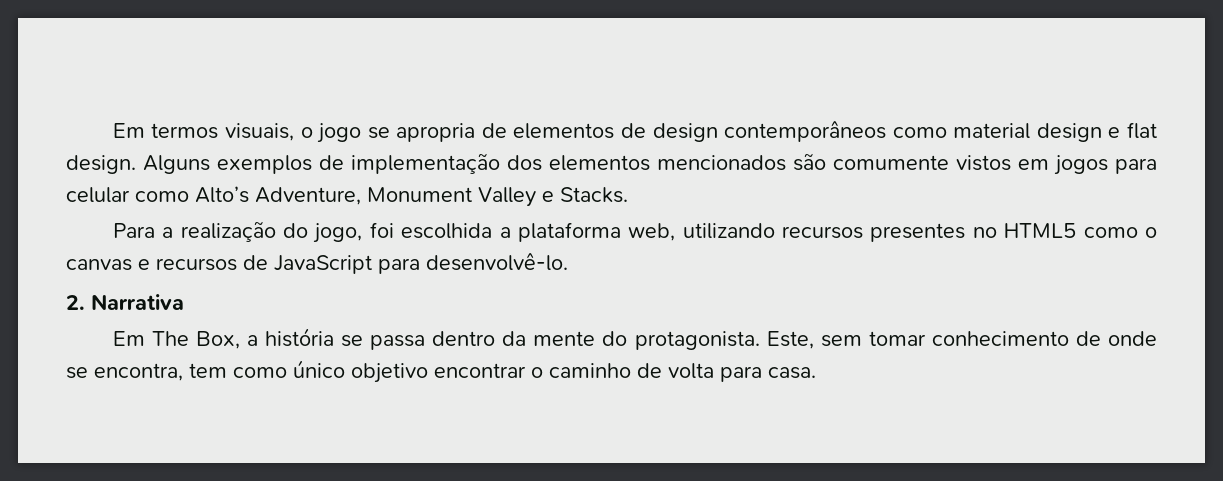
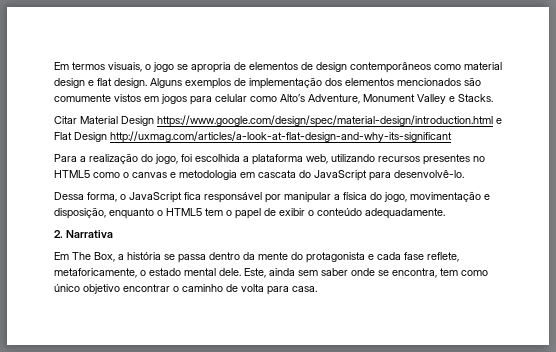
(628, 195) none -> [54,115,502,127] [54,131,452,143] // Citar Material Design https://www.google.com/design/spec/material-design/introduction.html e Flat Design http://uxmag.com/articles/a-look-at-flat-design-and-why-its-significant
[156,255,268,271] recursos de -> [179,170,311,180] metodologia em cascata do
(568, 262) none -> [54,191,490,203] [54,207,445,219] // Dessa forma, o JavaScript fica responsável por manipular a física do jogo, movimentação e disposição, enquanto o HTML5 tem o papel de exibir o conteúdo adequadamente.
[634,331,1101,350] protagonista. Este, sem tomar conhecimento de -> [306,252,459,263] [54,268,348,278] protagonista e cada fase reflete, metaforicamente, o estado mental dele. Este, ainda sem saber

